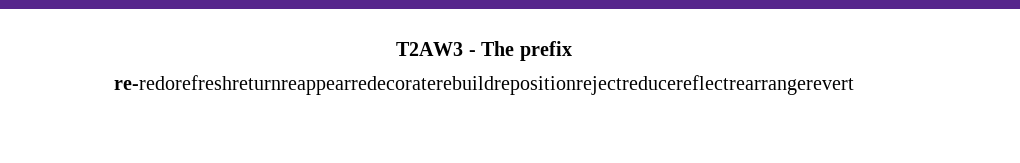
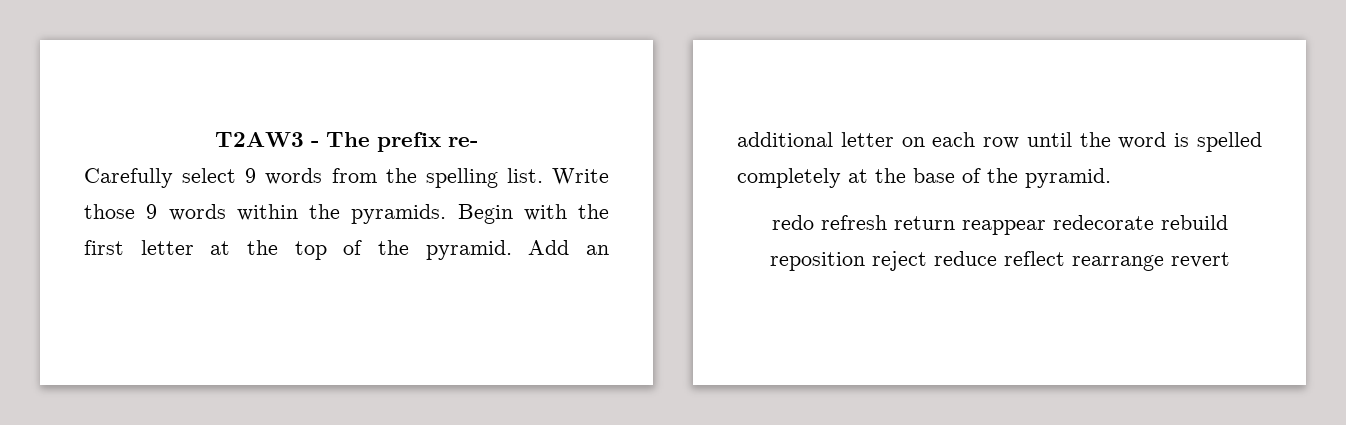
[114,75,854,95] re-redorefreshreturnreappearredecoraterebuildrepositionrejectreducereflectrearrangerevert -> [448,137,478,147] [84,168,609,188] [84,204,609,224] [84,240,609,260] [737,132,1262,152] [737,168,1111,188] [771,215,1228,235] [769,251,1230,271] re- // Carefully select 9 words from the spelling list. Write those 9 words within the pyramids. Begin with the first letter at the top of the pyramid. Add an additional letter on each row until the word is spelled completely at the base of the pyramid. // redo refresh return reappear redecorate rebuild reposition reject reduce reflect rearrange revert

